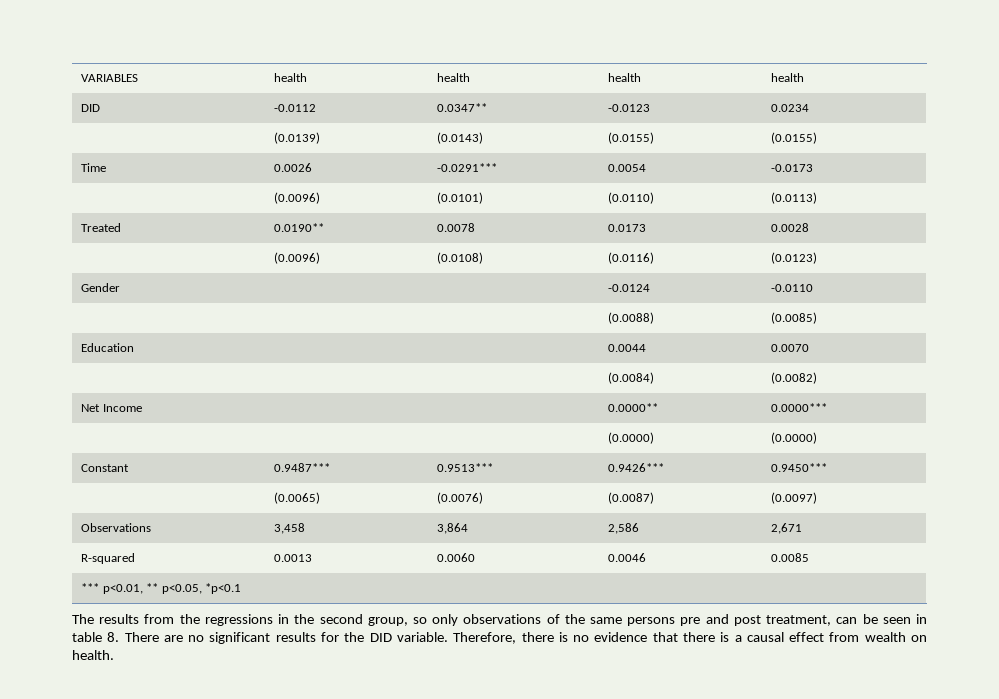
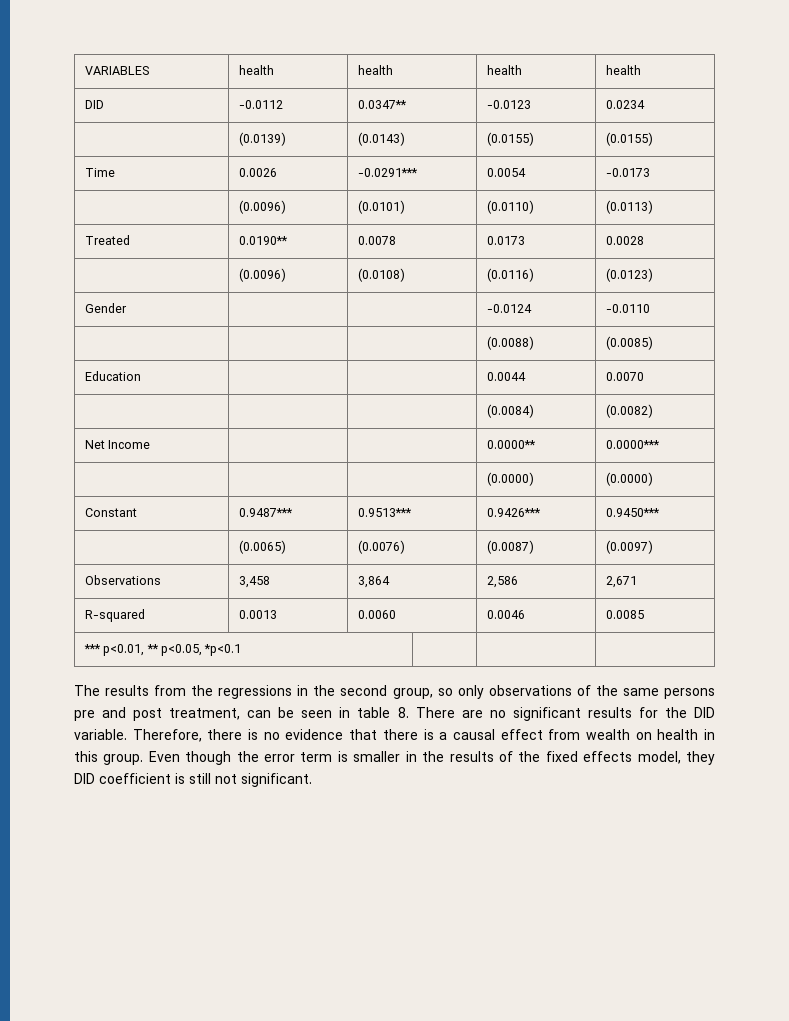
[72,650,114,660] health. -> [657,729,715,740] [74,751,716,765] [74,773,312,787] health in this group. Even though the error term is smaller in the results of the fixed effects model, they DID coefficient is still not significant.

